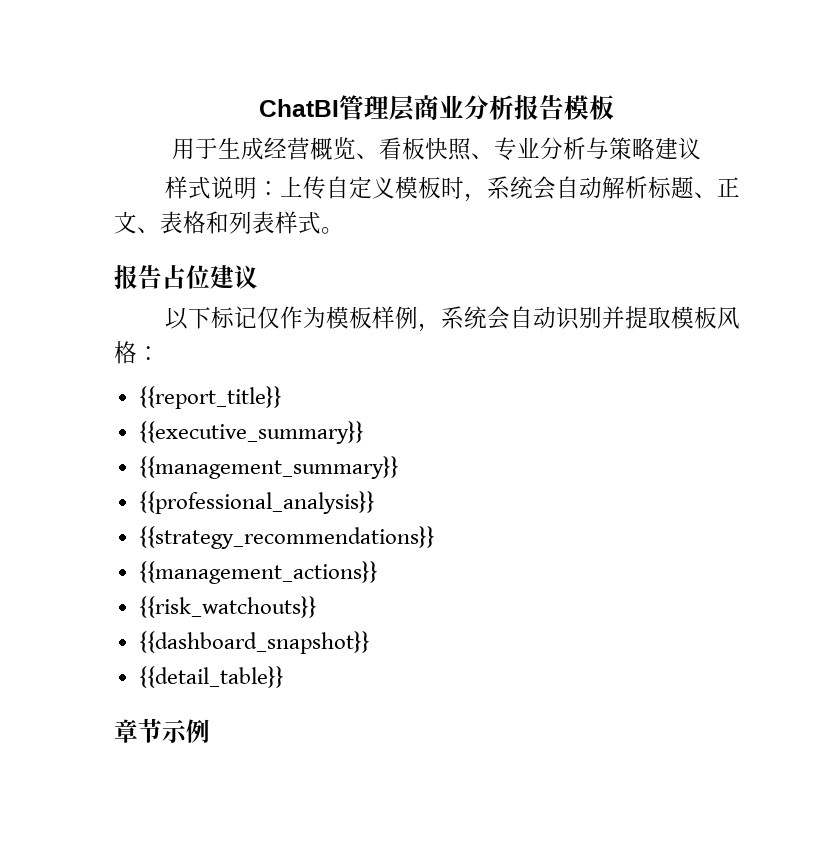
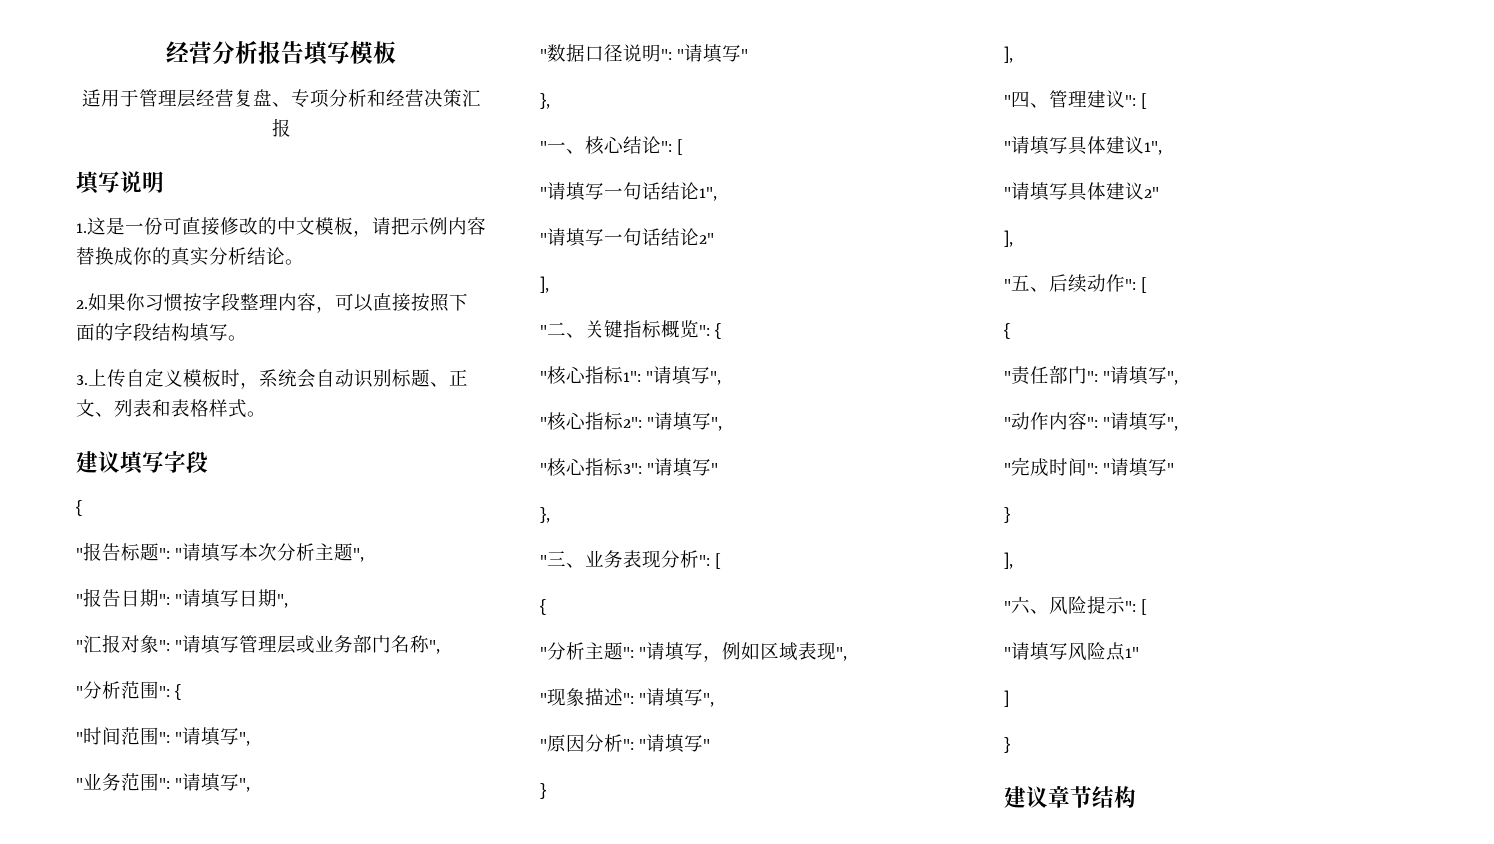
[259,95,464,121] ChatBI管理层商业 -> [166,41,212,64] 经营
(564, 107) none -> [304,41,350,66] 填写
[172,137,701,161] [165,176,281,199] 用于生成经营概览、看板快照、专业分析与策略建议 // 样式说明： -> [81,89,481,108] [271,118,291,137] [76,171,164,195] [76,217,486,237] [76,247,304,266] [76,292,468,313] [76,322,247,342] [76,375,88,385] 适用于管理层经营复盘、专项分析和经营决策汇报 // 填写说明 // 1.这是一份可直接修改的中文模板，请把示例内容替换成你的真实分析结论。 // 2.如果你习惯按字段整理内容，可以直接按照下面的字段结构填写。 // 3.
[602,176,649,199] 解析 -> [354,369,392,388] 识别
[160,211,275,234] 表格和列表 -> [114,399,209,417] 列表和表格
[114,265,258,289] [165,306,741,332] [114,341,160,364] [138,386,282,409] [138,421,364,444] [138,456,399,479] [138,491,375,514] [138,526,435,549] [138,561,378,584] [138,596,317,618] [138,631,370,654] [138,666,284,688] [114,718,210,743] 报告占位建议 // 以下标记仅作为模板样例，系统会自动识别并提取模板风格： // {{report_title}} // {{executive_summary}} // {{management_summary}} // {{professional_analysis}} // {{strategy_recommendations}} // {{management_actions}} // {{risk_watchouts}} // {{dashboard_snapshot}} // {{detail_table}} // 章节示例 -> [76,451,208,475] [76,500,82,516] [76,542,364,562] [76,588,288,608] [76,634,440,654] [76,681,181,700] [76,727,250,746] [76,773,250,792] [540,44,748,63] [540,93,550,109] [540,136,683,155] [540,182,717,201] [540,228,714,247] [540,276,549,293] [540,320,721,339] [540,366,721,385] [540,412,722,431] [540,458,718,477] [540,507,550,523] [540,550,721,569] [540,599,546,615] [540,642,847,662] [540,688,714,707] [540,734,710,753] [540,783,546,799] [1004,46,1013,63] [1004,90,1147,109] [1004,136,1162,155] [1004,182,1159,201] [1004,230,1013,247] [1004,274,1147,293] [1004,323,1010,339] [1004,366,1178,385] [1004,412,1178,431] [1004,457,1174,477] [1004,507,1010,523] [1004,552,1013,569] [1004,596,1147,615] [1004,642,1139,661] [1004,690,1009,707] [1004,737,1010,753] [1004,786,1136,808] 建议填写字段 // { // "报告标题": "请填写本次分析主题", // "报告日期": "请填写日期", // "汇报对象": "请填写管理层或业务部门名称", // "分析范围": { // "时间范围": "请填写", // "业务范围": "请填写", // "数据口径说明": "请填写" // }, // "一、核心结论": [ // "请填写一句话结论1", // "请填写一句话结论2" // ], // "二、关键指标概览": { // "核心指标1": "请填写", // "核心指标2": "请填写", // "核心指标3": "请填写" // }, // "三、业务表现分析": [ // { // "分析主题": "请填写，例如区域表现", // "现象描述": "请填写", // "原因分析": "请填写" // } // ], // "四、管理建议": [ // "请填写具体建议1", // "请填写具体建议2" // ], // "五、后续动作": [ // { // "责任部门": "请填写", // "动作内容": "请填写", // "完成时间": "请填写" // } // ], // "六、风险提示": [ // "请填写风险点1" // ] // } // 建议章节结构

